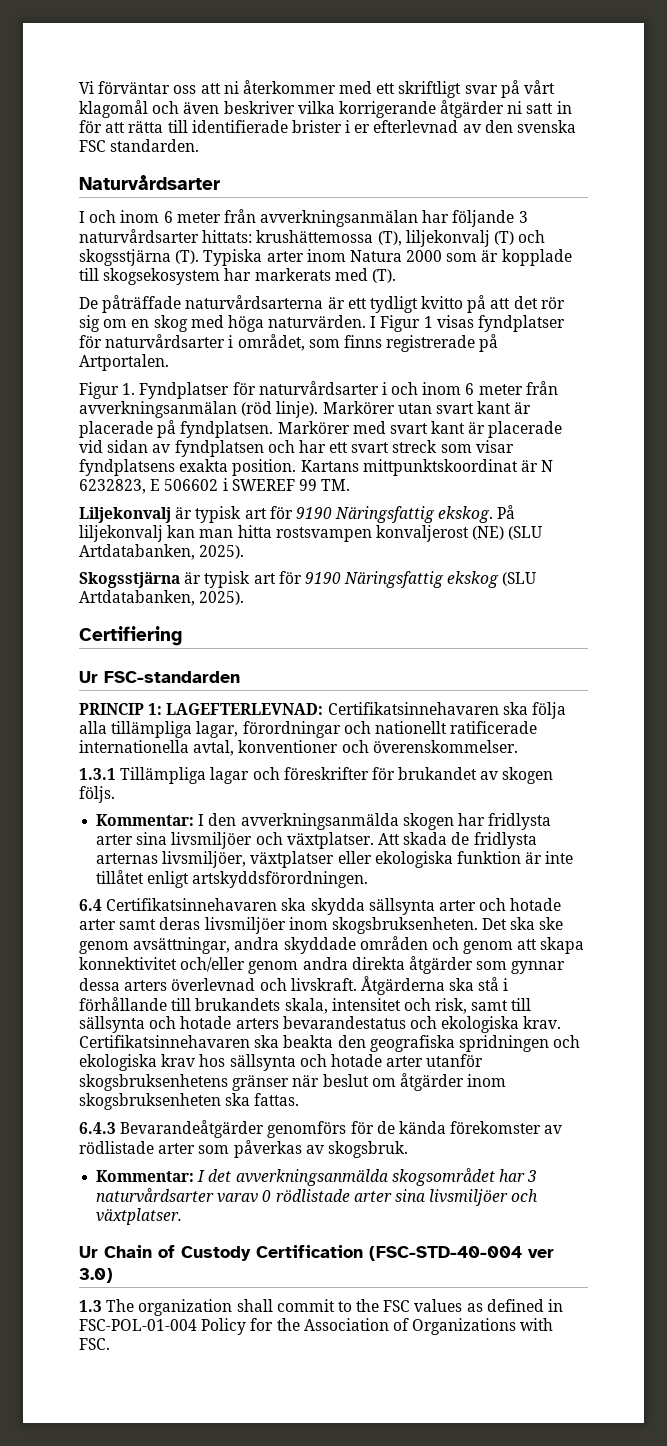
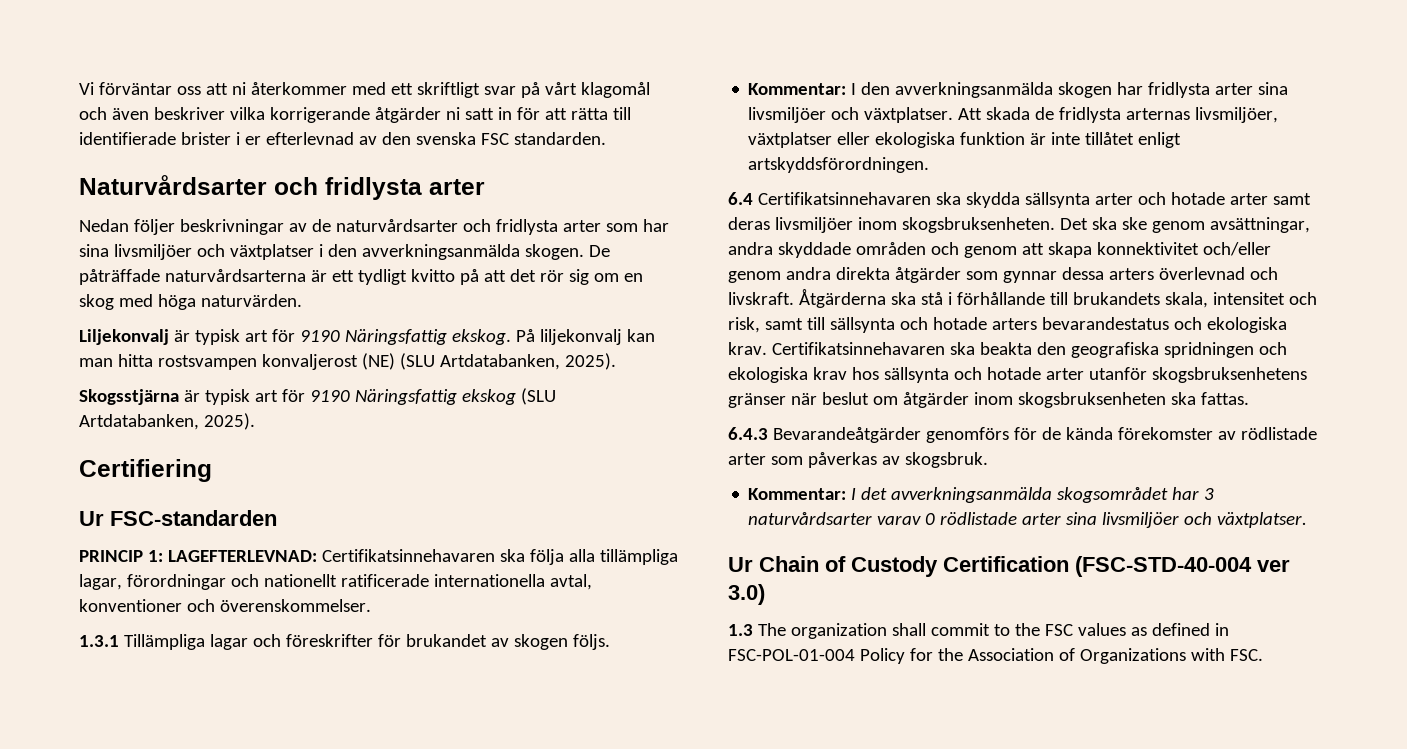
[79,209,528,227] [79,229,546,247] [79,249,572,266] [79,268,396,285] // I och inom 6 meter från avverkningsanmälan har följande 3 naturvårdsarter hittats: krushättemossa (T), liljekonvalj (T) och skogsstjärna (T). Typiska arter inom Natura 2000 som är kopplade till skogsekosystem har markerats med (T). // -> [274,177,485,200] [79,219,669,235] [79,244,584,260] och fridlysta arter // Nedan följer beskrivningar av de naturvårdsarter och fridlysta arter som har sina livsmiljöer och växtplatser i den avverkningsanmälda skogen.
[370,315,566,332] [79,334,499,352] [79,354,169,371] [79,381,558,399] [79,401,532,418] [79,420,563,438] [79,440,514,457] [79,459,554,476] [79,478,351,494] I Figur 1 visas fyndplatser för naturvårdsarter i området, som finns registrerade på Artportalen. // Figur 1. Fyndplatser för naturvårdsarter i och inom 6 meter från avverkningsanmälan (röd linje). Markörer utan svart kant är placerade på fyndplatsen. Markörer med svart kant är placerade vid sidan av fyndplatsen och har ett svart streck som visar fyndplatsens exakta position. Kartans mittpunktskoordinat är N 6232823, E 506602 i SWEREF 99 TM. -> (302, 300) none

